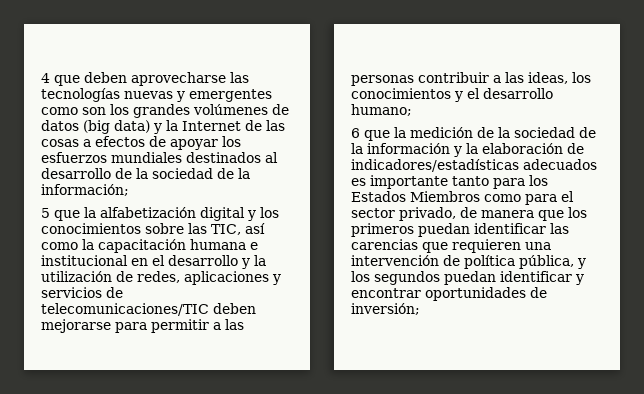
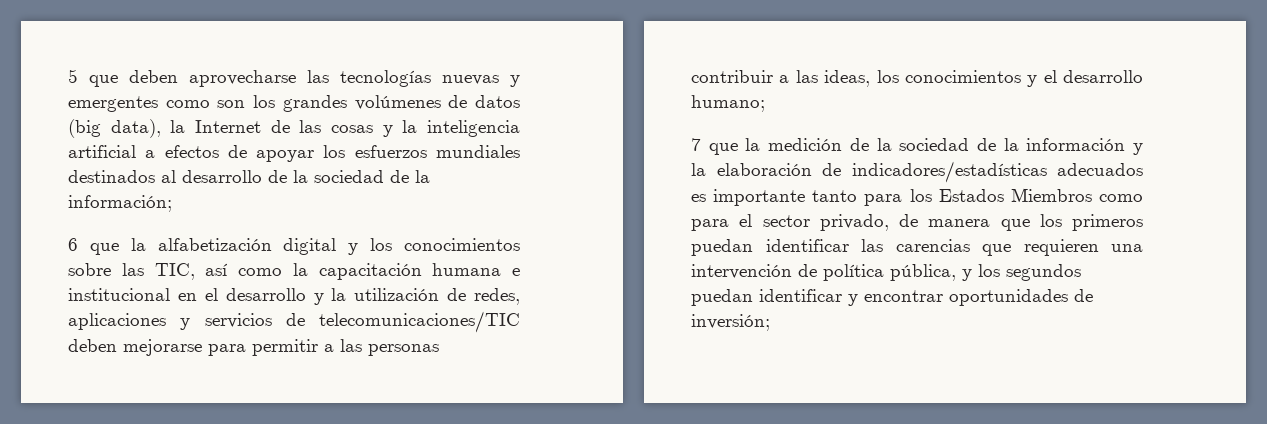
[41,73,50,83] 4 -> [68,69,78,83] 5
[114,120,162,134] data) y -> [110,119,161,138] data),
(79, 143) none -> [382,120,520,137] [68,145,136,158] y la inteligencia artificial
[41,208,50,218] 5 -> [68,238,78,251] 6
[351,128,360,138] 6 -> [691,138,701,151] 7

